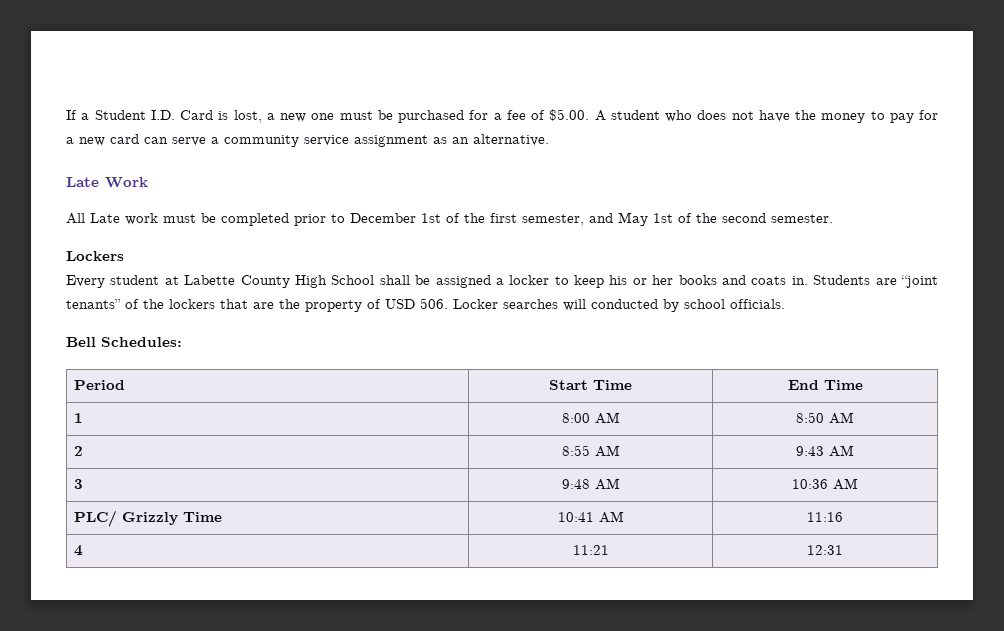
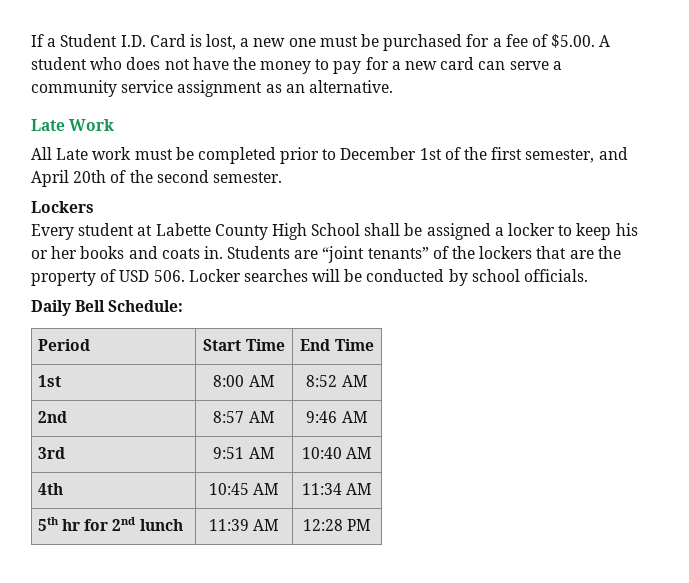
[618,212,673,226] May 1st -> [31,170,107,187] April 20th
(586, 305) none -> [344,269,363,282] be
[66,337,182,347] Bell Schedules: -> [31,300,184,316] Daily Bell Schedule:
[74,413,84,423] 1 -> [37,375,61,387] 1st
[796,412,854,424] [74,446,84,456] [561,445,620,457] [796,445,854,457] [74,479,84,489] [561,478,620,490] [792,478,858,490] [74,510,223,527] [557,511,624,523] [807,512,843,522] [74,545,84,556] [572,545,609,555] [807,545,843,555] 8:50 AM // 2 | 8:55 AM | 9:43 AM // 3 | 9:48 AM | 10:36 AM // PLC/ Grizzly Time | 10:41 AM | 11:16 // 4 | 11:21 | 12:31 -> [306,375,368,387] [37,411,67,423] [213,411,275,423] [306,411,368,423] [37,447,65,459] [213,447,275,459] [301,447,373,459] [37,483,63,495] [208,483,280,495] [301,483,373,495] [37,517,183,531] [208,519,280,531] [302,519,372,531] 8:52 AM // 2nd | 8:57 AM | 9:46 AM // 3rd | 9:51 AM | 10:40 AM // 4th | 10:45 AM | 11:34 AM // 5th hr for 2nd lunch | 11:39 AM | 12:28 PM

